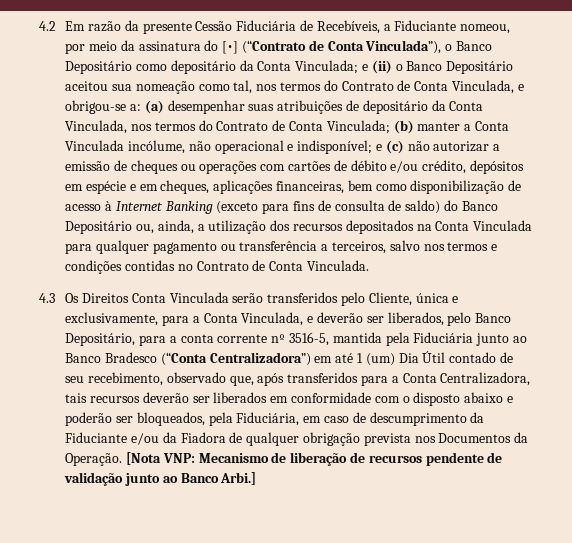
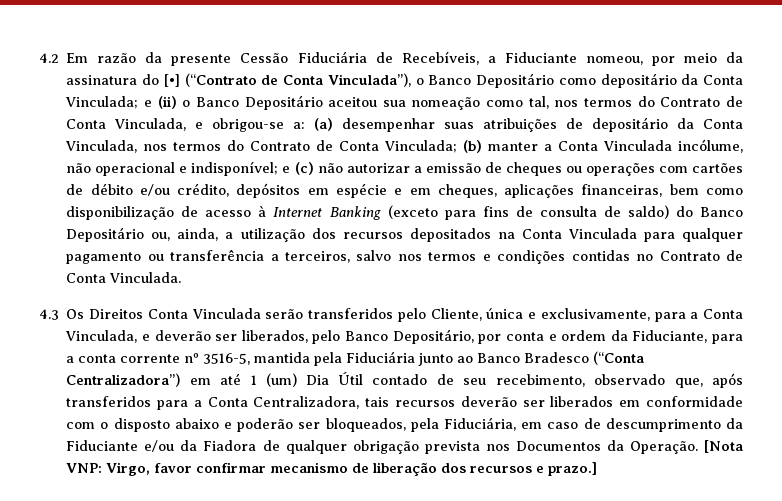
(136, 339) none -> [478,330,708,344] por conta e ordem da Fiduciante,
[198,452,503,466] [64,472,257,486] Mecanismo de liberação de recursos pendente de validação junto ao Banco Arbi.] -> [106,462,598,476] Virgo, favor confirmar mecanismo de liberação dos recursos e prazo.]

